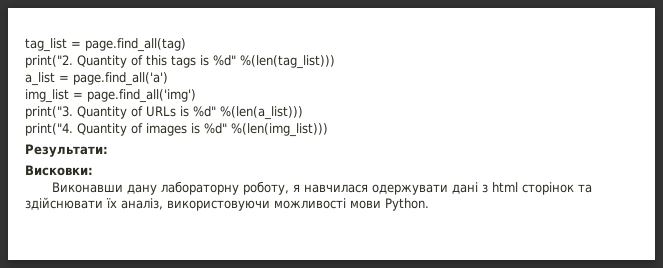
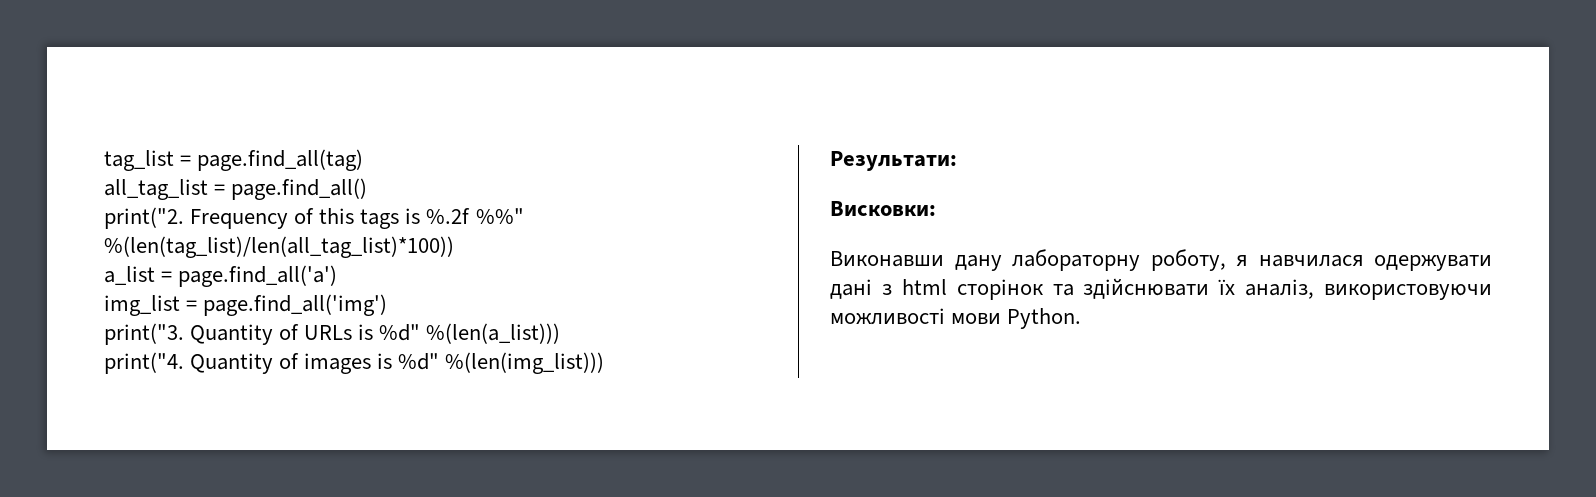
(186, 45) none -> [104,178,368,200] // all_tag_list = page.find_all()
[77,55,127,68] Quantity -> [190,209,289,229] Frequency
[213,55,335,69] %d" %(len(tag_list))) -> [426,208,524,224] [104,236,454,258] %.2f %%" %(len(tag_list)/len(all_tag_list)*100))

